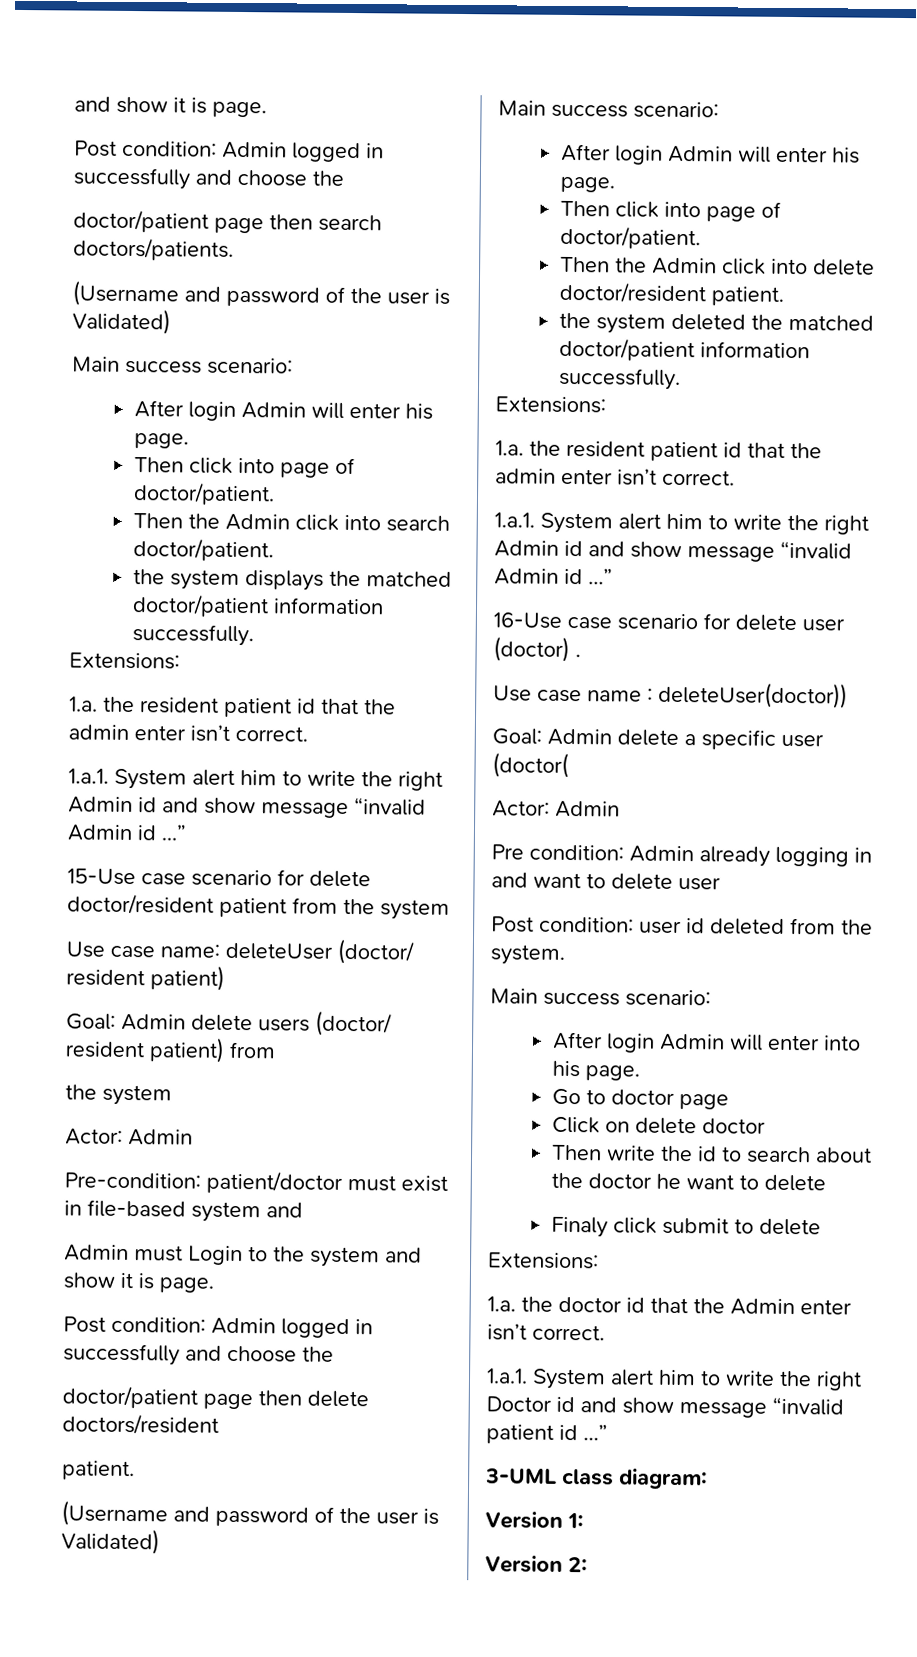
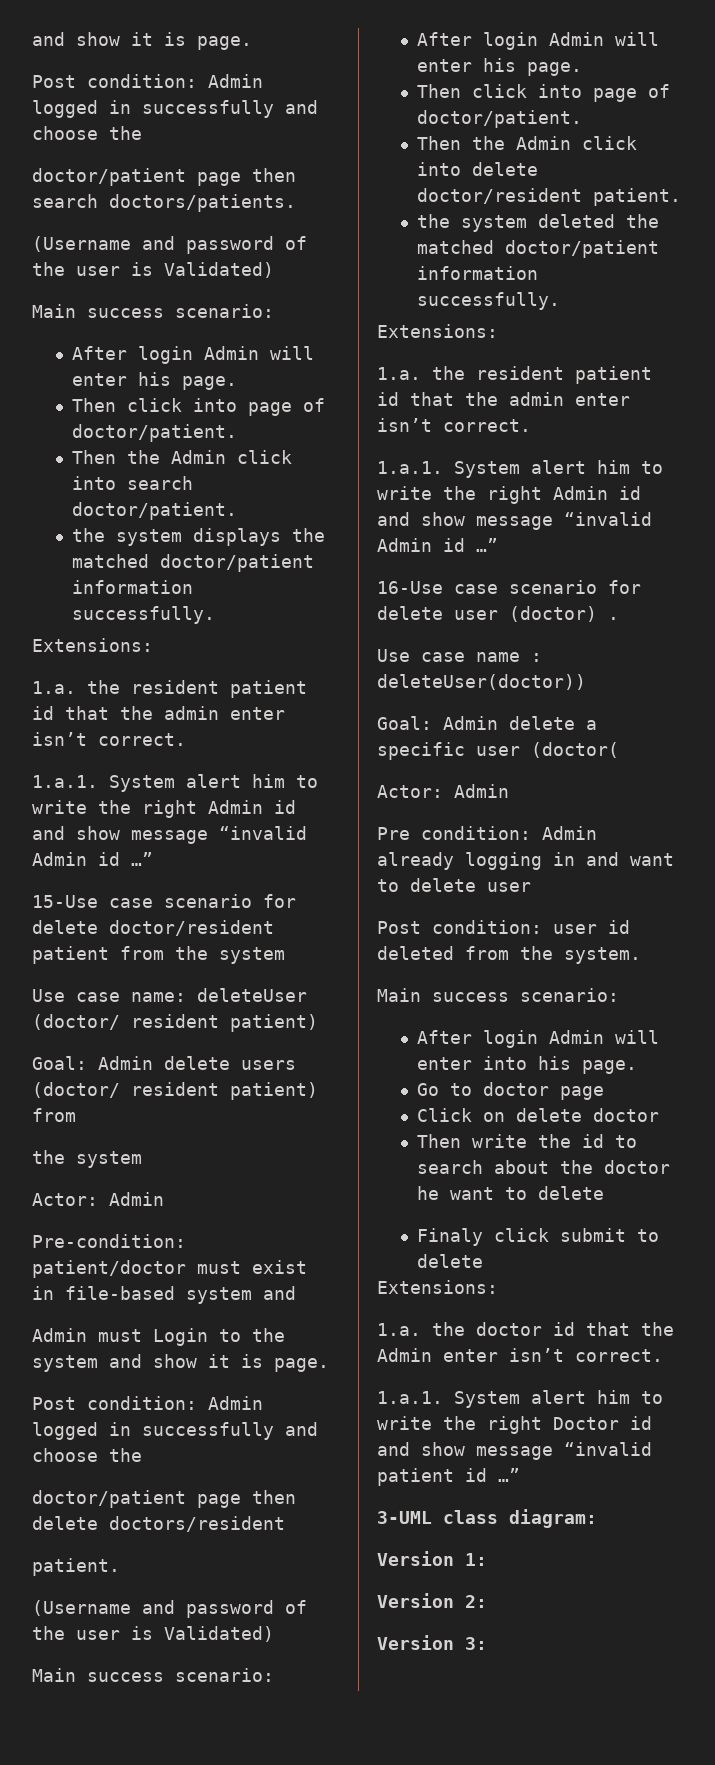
(588, 1565) none -> [377,1635,487,1650] // Version 3:

